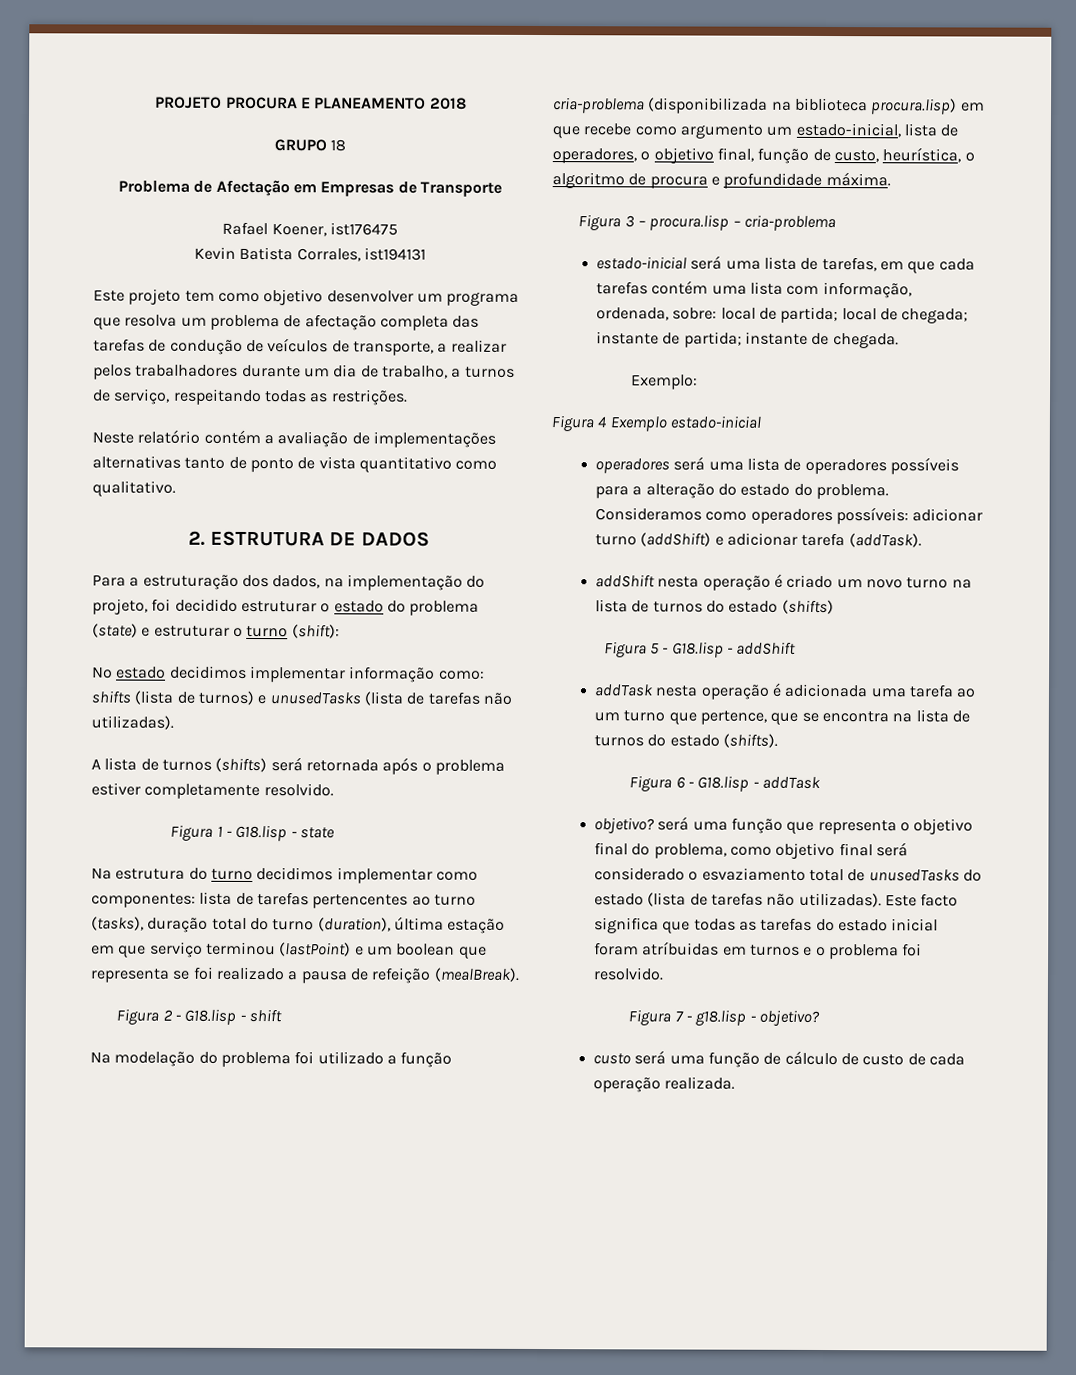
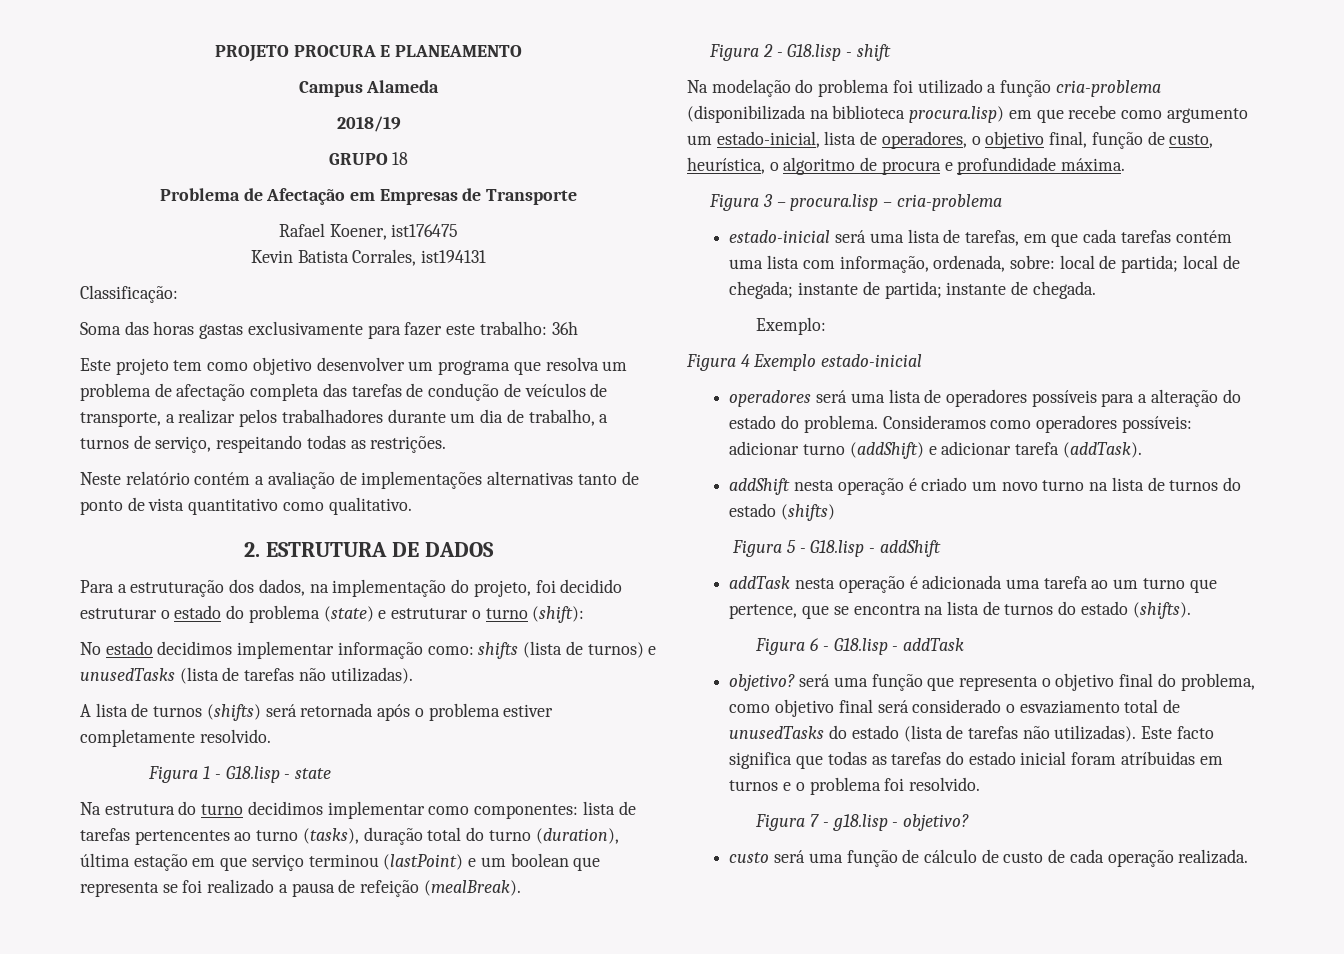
[429,97,467,110] 2018 -> [298,80,440,97] [336,116,401,132] // Campus Alameda // 2018/19
(426, 254) none -> [80,285,178,303] [80,321,578,339] // Classificação: // Soma das horas gastas exclusivamente para fazer este trabalho: 36h

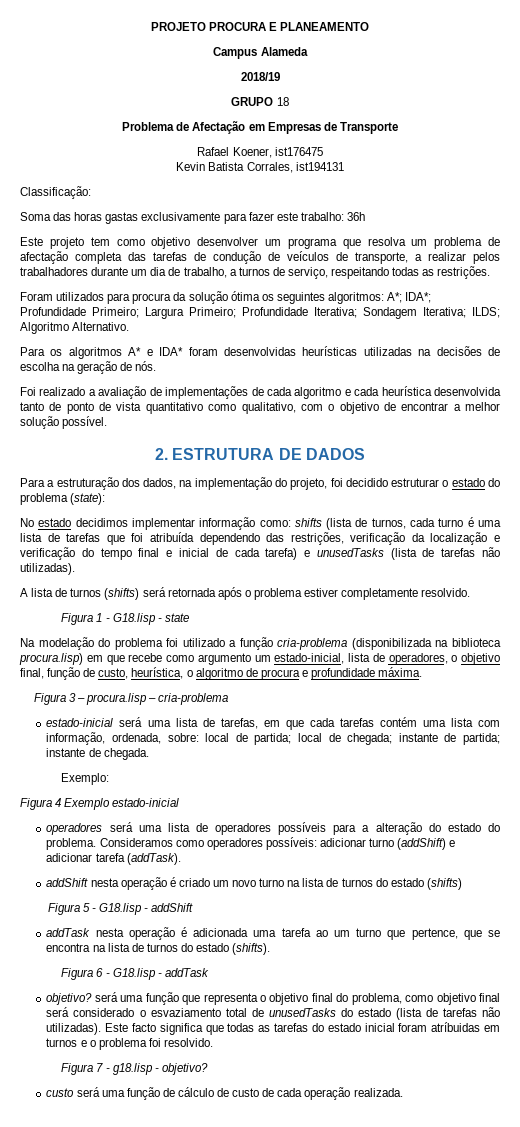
[80,471,574,489] Neste relatório contém a avaliação de implementações alternativas -> [20,291,432,304] [20,307,500,319] [20,322,130,334] [20,346,501,359] [20,361,157,374] [20,386,502,399] Foram utilizados para procura da solução ótima os seguintes algoritmos: A*; IDA*; Profundidade Primeiro; Largura Primeiro; Profundidade Iterativa; Sondagem Iterativa; ILDS; Algoritmo Alternativo. // Para os algoritmos A* e IDA* foram desenvolvidas heurísticas utilizadas na decisões de escolha na geração de nós. // Foi realizado a avaliação de implementações de cada algoritmo e cada heurística desenvolvida
[328,497,412,515] qualitativo. -> [241,402,500,414] [20,416,108,429] qualitativo, com o objetivo de encontrar a melhor solução possível.
[323,606,585,623] (state) e estruturar o turno (shift): -> [70,493,106,505] (state):
[587,642,644,658] turnos) -> [371,517,502,529] [20,532,500,545] [20,547,298,560] turnos, cada turno é uma lista de tarefas que foi atribuída dependendo das restrições, verificação da localização e verificação do tempo final e inicial de cada tarefa)
[80,801,636,819] [80,827,619,845] [80,853,601,871] [80,879,521,897] [709,44,891,61] // Na estrutura do turno decidimos implementar como componentes: lista de tarefas pertencentes ao turno (tasks), duração total do turno (duration), última estação em que serviço terminou (lastPoint) e um boolean que representa se foi realizado a pausa de refeição (mealBreak). // Figura 2 - G18.lisp - shift -> (189, 617) none

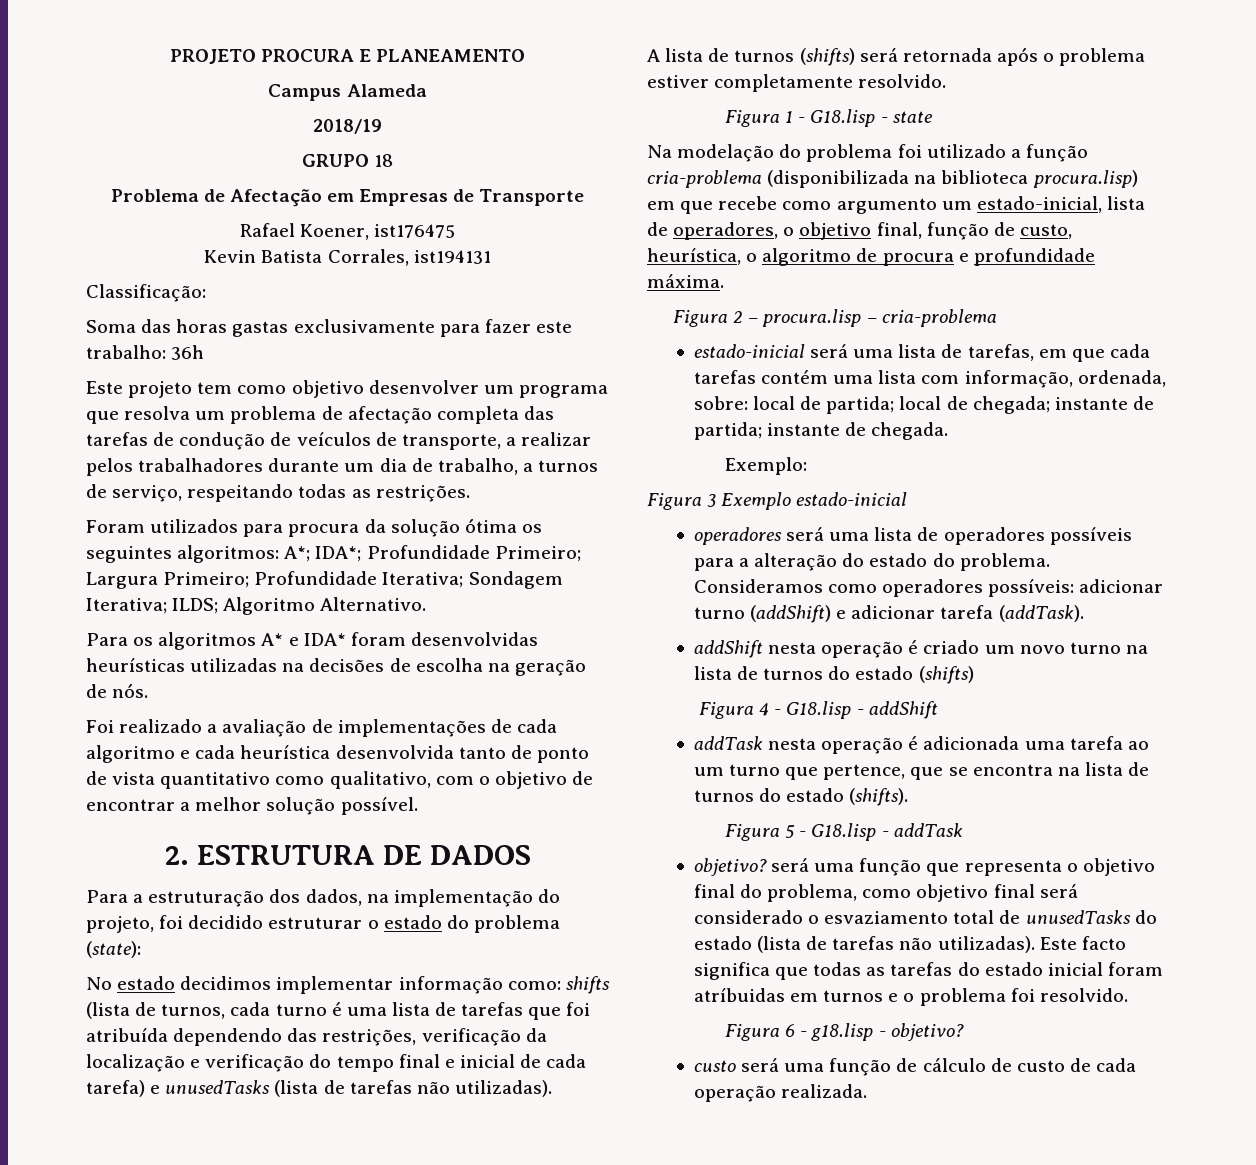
[68,693,76,702] 3 -> [733,311,744,323] 2
[55,798,62,807] 4 -> [707,494,717,507] 3
[82,903,90,912] 5 -> [759,703,770,716] 4
[96,968,104,977] 6 -> [785,825,796,838] 5
[96,1063,104,1072] 7 -> [785,1024,796,1037] 6

